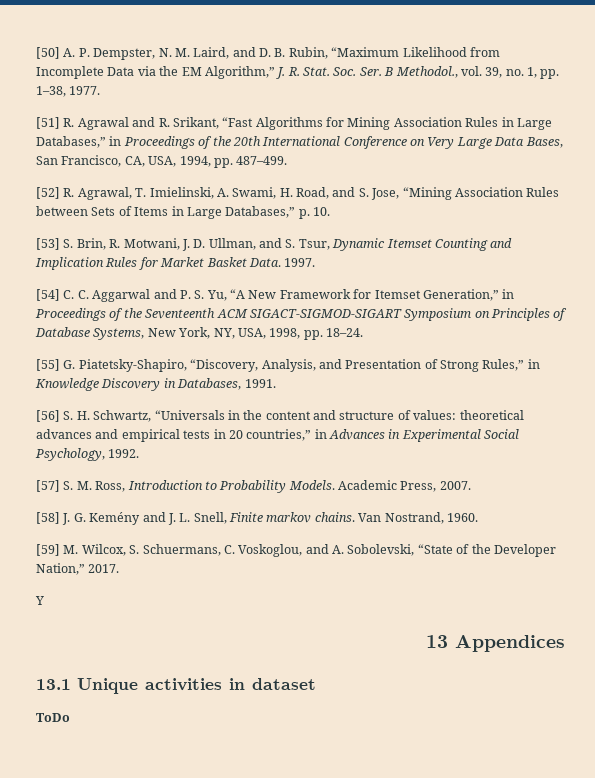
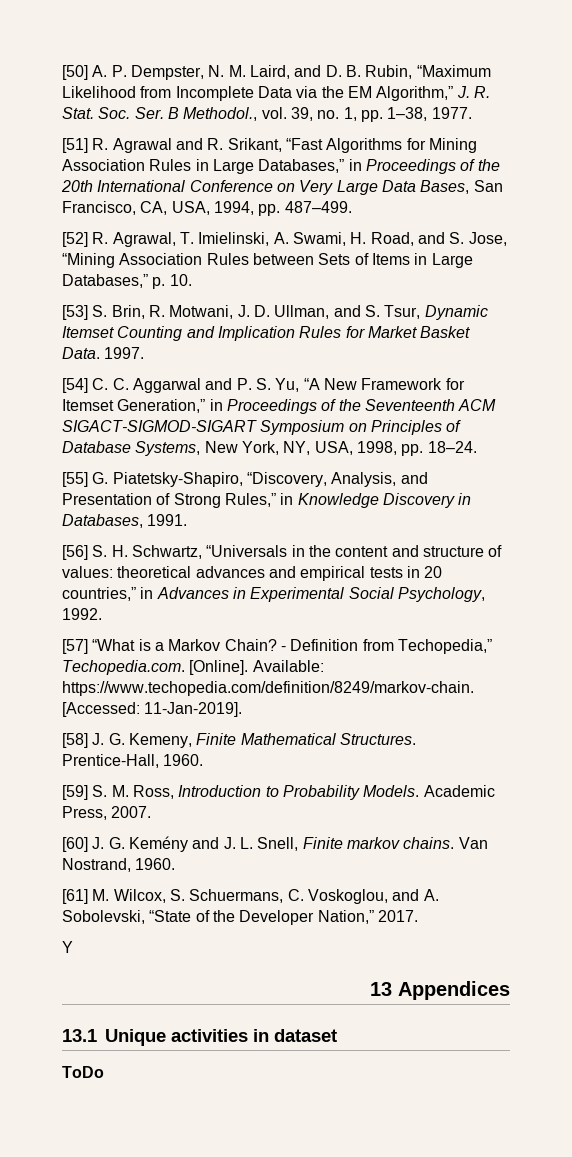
(60, 486) none -> [92,639,492,654] [62,660,324,675] [62,681,474,696] [62,702,243,717] [62,733,416,748] [62,754,204,768] [62,785,88,800] “What is a Markov Chain? - Definition from Techopedia,” Techopedia.com. [Online]. Available: https://www.techopedia.com/definition/8249/markov-chain. [Accessed: 11-Jan-2019]. // [58] J. G. Kemeny, Finite Mathematical Structures. Prentice-Hall, 1960. // [59]
[36,512,60,524] [58] -> [62,837,88,852] [60]
[36,544,60,556] [59] -> [62,889,88,904] [61]

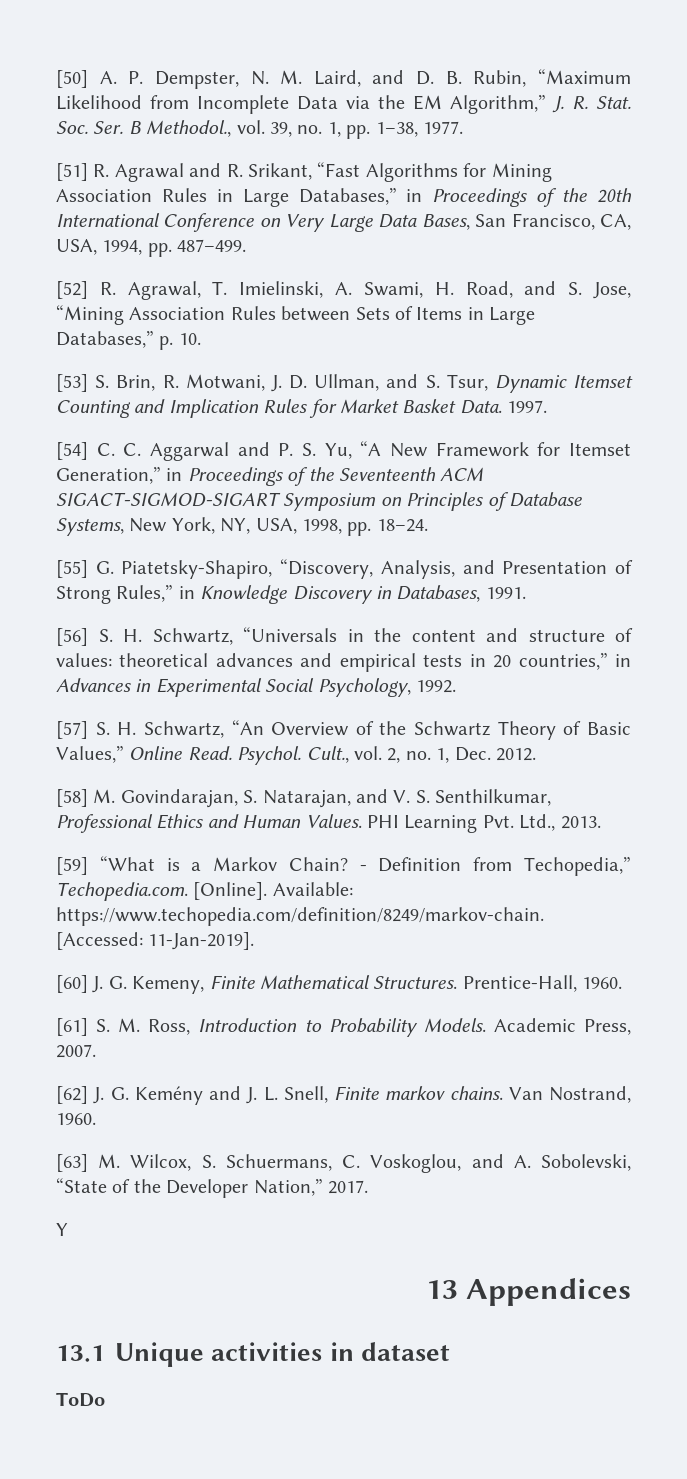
(88, 646) none -> [95,720,631,740] [56,745,536,765] [56,789,552,808] [56,814,601,833] [56,857,88,875] S. H. Schwartz, “An Overview of the Schwartz Theory of Basic Values,” Online Read. Psychol. Cult., vol. 2, no. 1, Dec. 2012. // [58] M. Govindarajan, S. Natarajan, and V. S. Senthilkumar, Professional Ethics and Human Values. PHI Learning Pvt. Ltd., 2013. // [59]
[62,733,88,748] [58] -> [56,975,88,993] [60]
[62,785,88,800] [59] -> [56,1018,88,1036] [61]
[62,837,88,852] [60] -> [56,1086,88,1104] [62]
[62,889,88,904] [61] -> [56,1154,88,1172] [63]

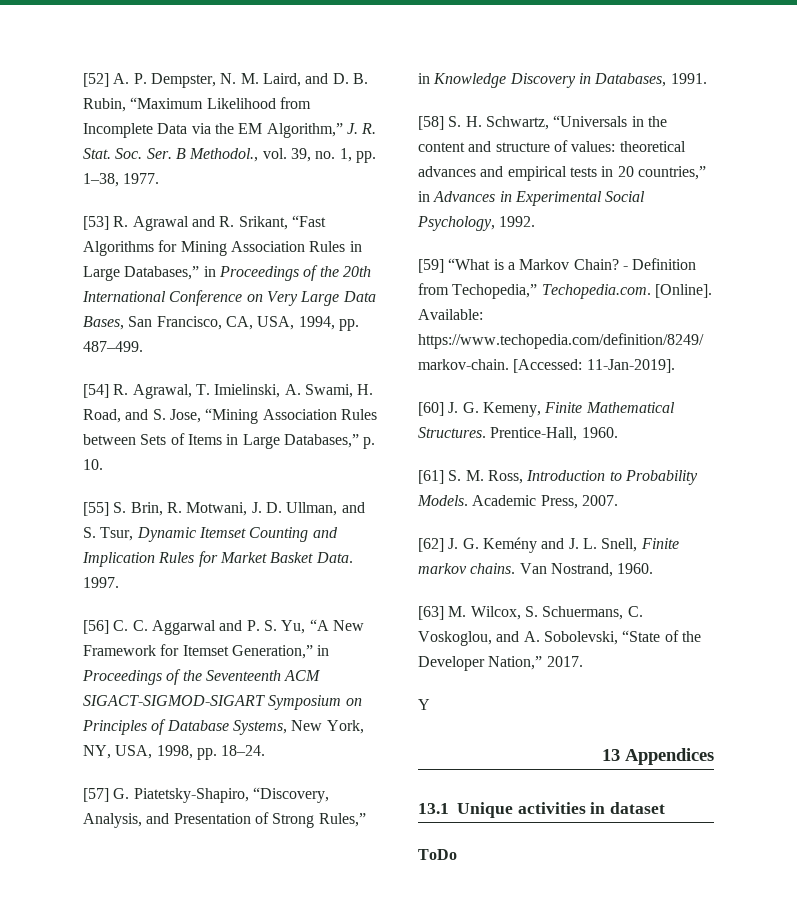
[56,70,88,88] [50] -> [83,73,109,87] [52]
[56,163,88,181] [51] -> [83,216,109,230] [53]
[56,281,88,299] [52] -> [83,384,109,398] [54]
[56,374,88,392] [53] -> [83,502,109,516] [55]
[56,442,88,460] [54] -> [83,620,109,634] [56]
[56,560,88,578] [55] -> [83,788,109,802] [57]
[56,628,88,646] [56] -> [418,116,444,130] [58]
[56,720,631,740] [56,745,536,765] [56,789,552,808] [56,814,601,833] // [57] S. H. Schwartz, “An Overview of the Schwartz Theory of Basic Values,” Online Read. Psychol. Cult., vol. 2, no. 1, Dec. 2012. // [58] M. Govindarajan, S. Natarajan, and V. S. Senthilkumar, Professional Ethics and Human Values. PHI Learning Pvt. Ltd., 2013. -> (536, 221) none

